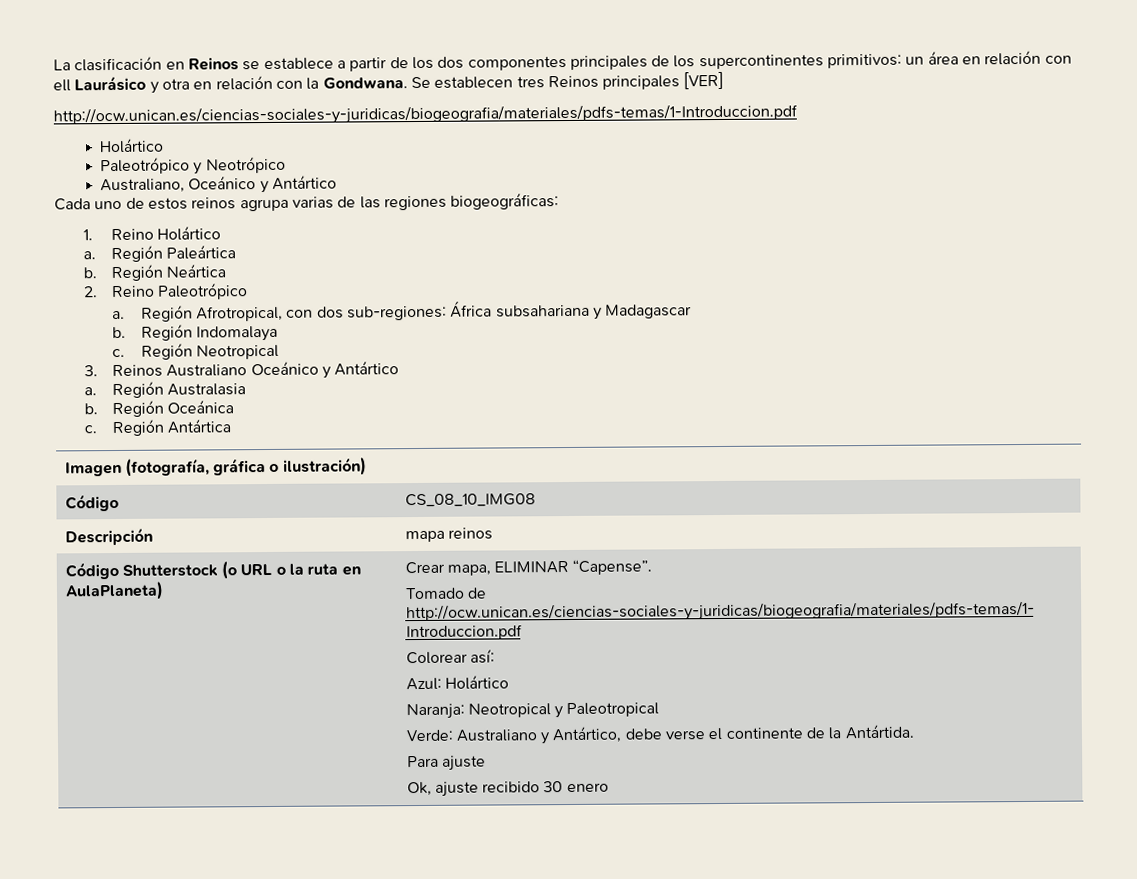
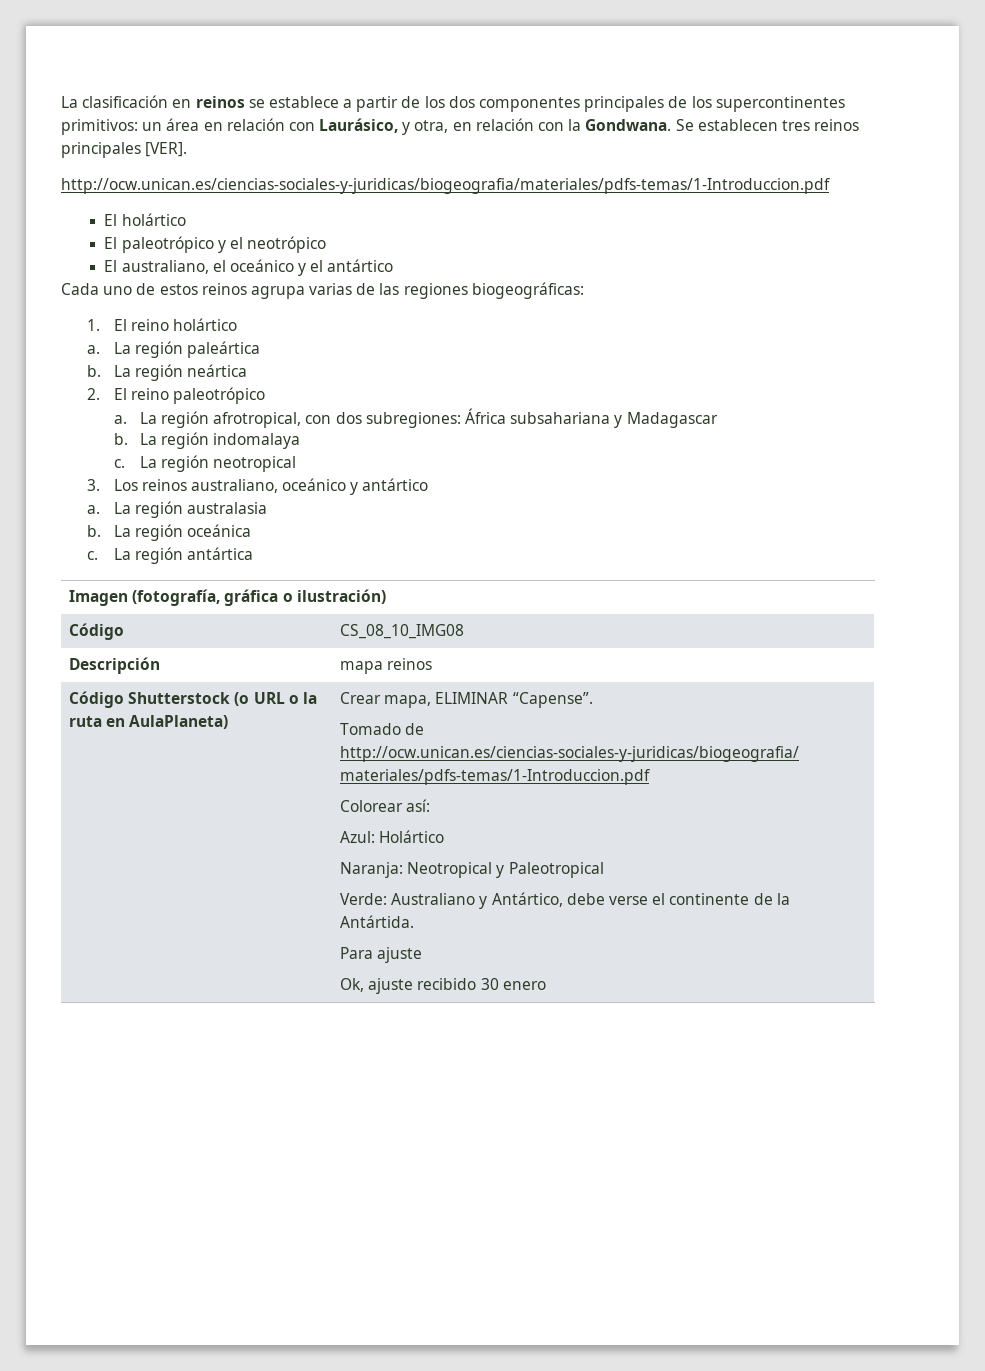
[187,57,239,71] Reinos -> [195,96,245,108] reinos
[53,75,190,94] ell Laurásico y otra -> [319,118,449,135] Laurásico, y otra,
[547,71,725,90] [53,103,798,126] [99,138,165,154] [100,156,286,175] [100,175,338,194] Reinos principales [VER] // http://ocw.unican.es/ciencias-sociales-y-juridicas/biogeografia/materiales/pdfs-temas/1-Introduccion.pdf // Holártico // Paleotrópico y Neotrópico // Australiano, Oceánico y Antártico -> [814,119,860,131] [61,142,188,158] [61,178,830,194] [104,213,186,226] [104,236,327,253] [104,259,394,276] reinos principales [VER]. // http://ocw.unican.es/ciencias-sociales-y-juridicas/biogeografia/materiales/pdfs-temas/1-Introduccion.pdf // El holártico // El paleotrópico y el neotrópico // El australiano, el oceánico y el antártico
[111,226,222,241] [82,245,237,263] [82,264,227,282] [82,283,249,300] [112,305,283,322] Reino Holártico // a. Región Paleártica // b. Región Neártica // 2. Reino Paleotrópico // a. Región Afrotropical, -> [113,318,237,331] [87,341,260,358] [87,364,247,381] [87,387,265,404] [113,411,302,428] El reino holártico // a. La región paleártica // b. La región neártica // 2. El reino paleotrópico // a. La región afrotropical,
[346,305,447,321] sub-regiones: -> [365,412,461,428] subregiones:
[140,324,278,342] [112,343,279,360] [83,361,400,379] [83,381,247,399] [83,400,235,418] [83,419,232,437] Región Indomalaya // c. Región Neotropical // 3. Reinos Australiano Oceánico y Antártico // a. Región Australasia // b. Región Oceánica // c. Región Antártica -> [139,432,301,449] [113,455,297,472] [87,478,429,495] [87,501,267,518] [87,524,251,541] [87,547,253,564] La región indomalaya // c. La región neotropical // 3. Los reinos australiano, oceánico y antártico // a. La región australasia // b. La región oceánica // c. La región antártica

